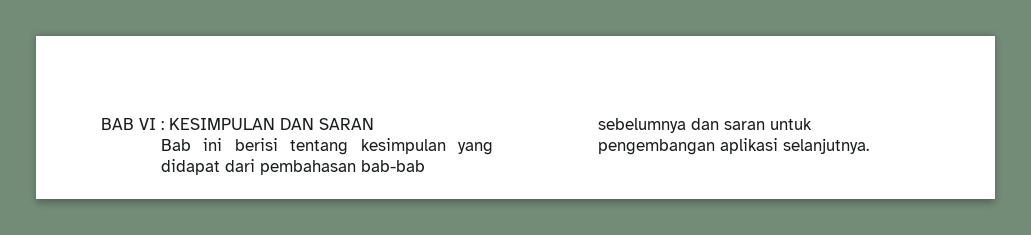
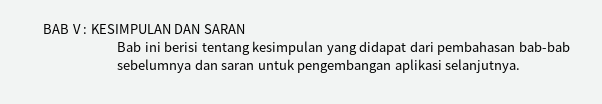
[139,118,156,130] VI -> [72,24,81,34] V

